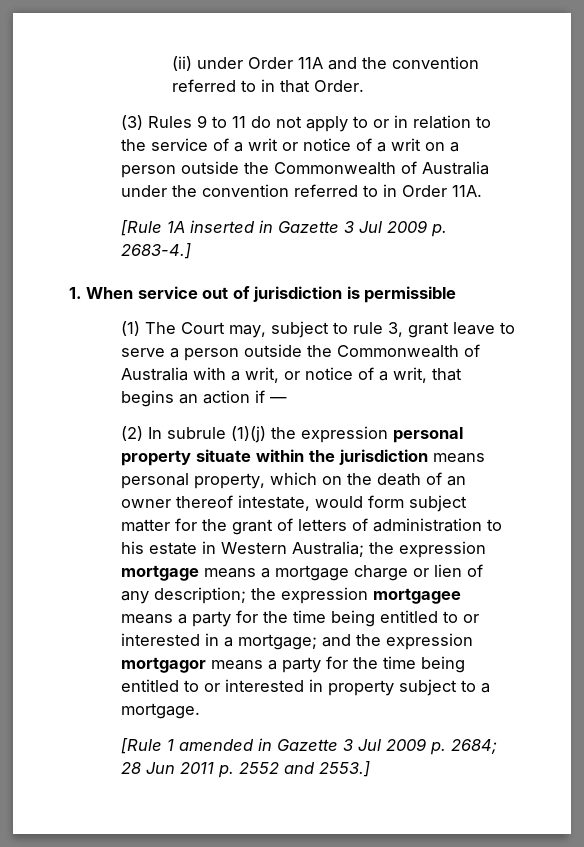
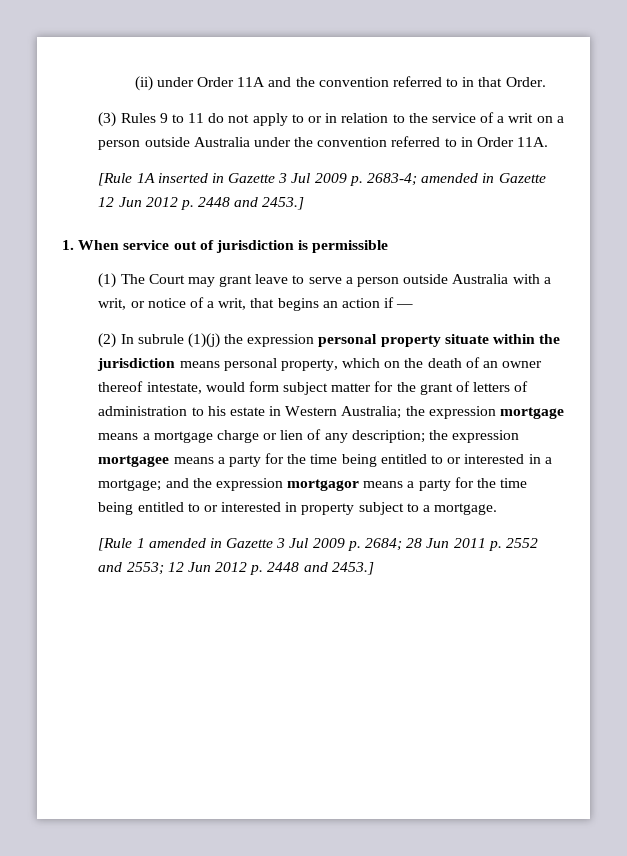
[281,138,421,152] or notice of a writ -> (534, 118) none
[243,161,417,175] the Commonwealth of -> (190, 142) none
[120,243,191,259] 2683-4.] -> [366,173,546,186] [98,197,305,210] 2683-4; amended in Gazette 12 Jun 2012 p. 2448 and 2453.]
[228,321,403,338] may, subject to rule 3, -> [187,277,215,287] may
[306,344,480,358] the Commonwealth of -> (449, 279) none
[318,761,370,777] 2553.] -> [126,562,374,575] 2553; 12 Jun 2012 p. 2448 and 2453.]

